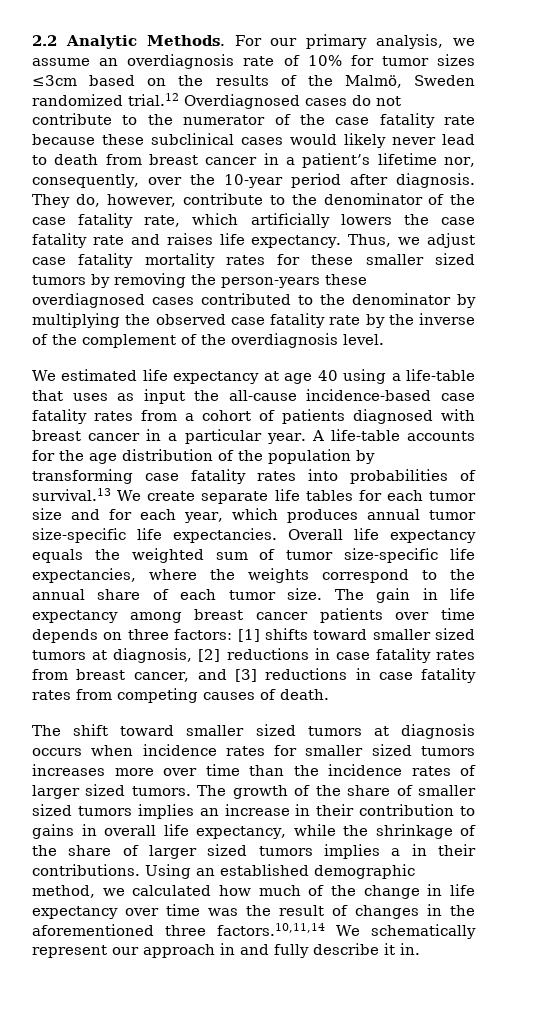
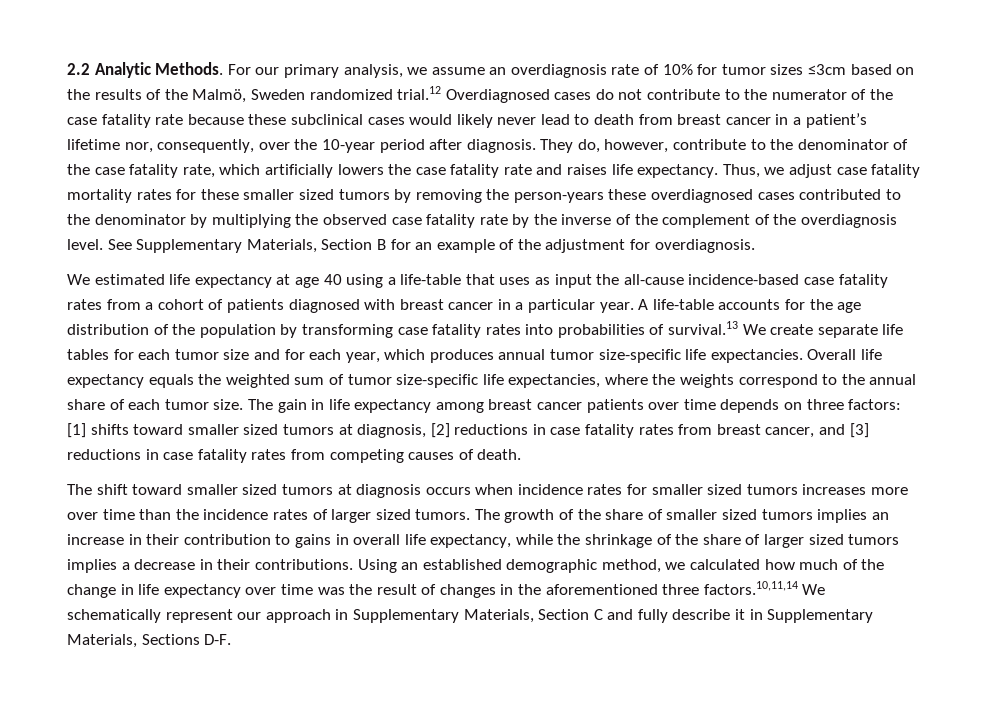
(384, 339) none -> [107,239,755,253] See Supplementary Materials, Section B for an example of the adjustment for overdiagnosis.
(401, 852) none -> [134,559,196,570] decrease
[240,943,420,958] and fully describe it in. -> [352,609,874,623] [67,634,232,648] Supplementary Materials, Section C and fully describe it in Supplementary Materials, Sections D-F.

